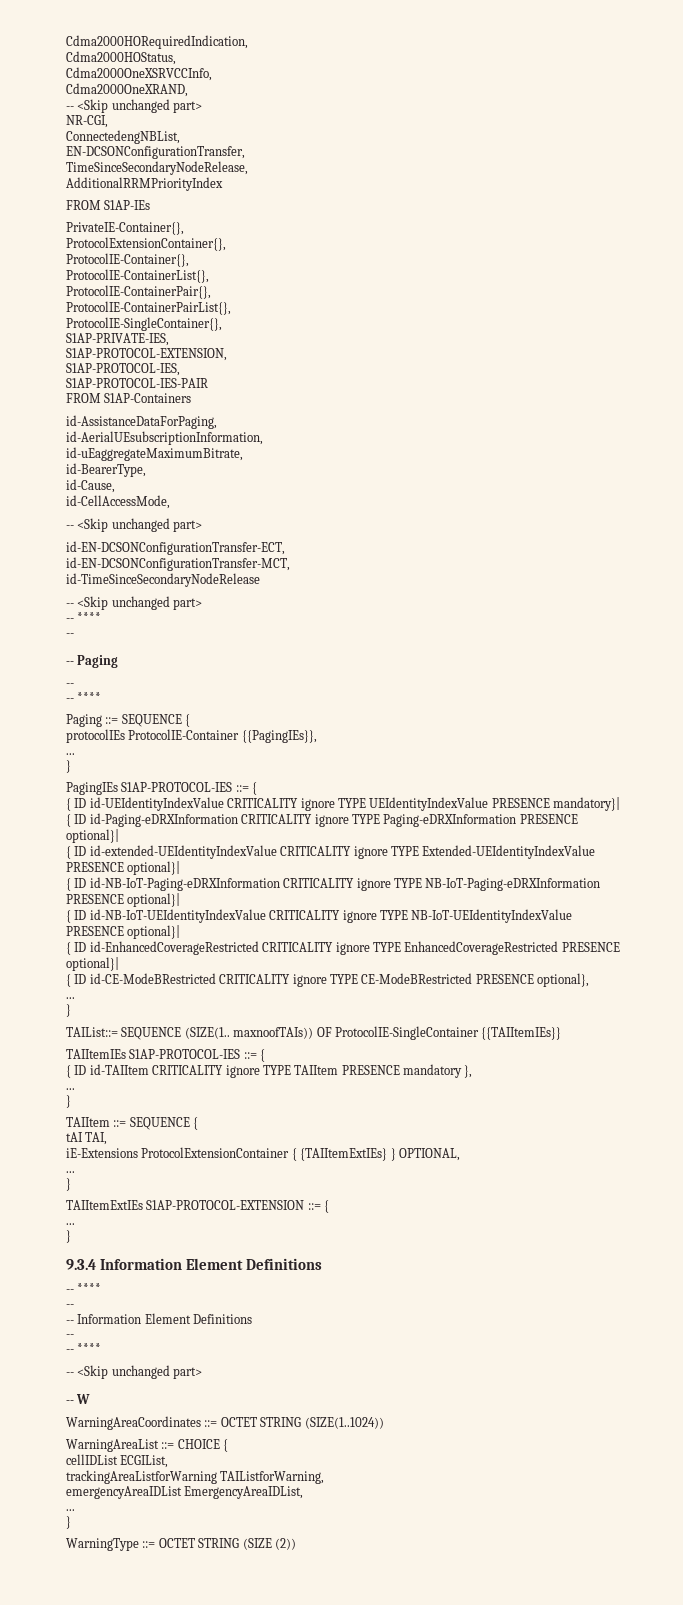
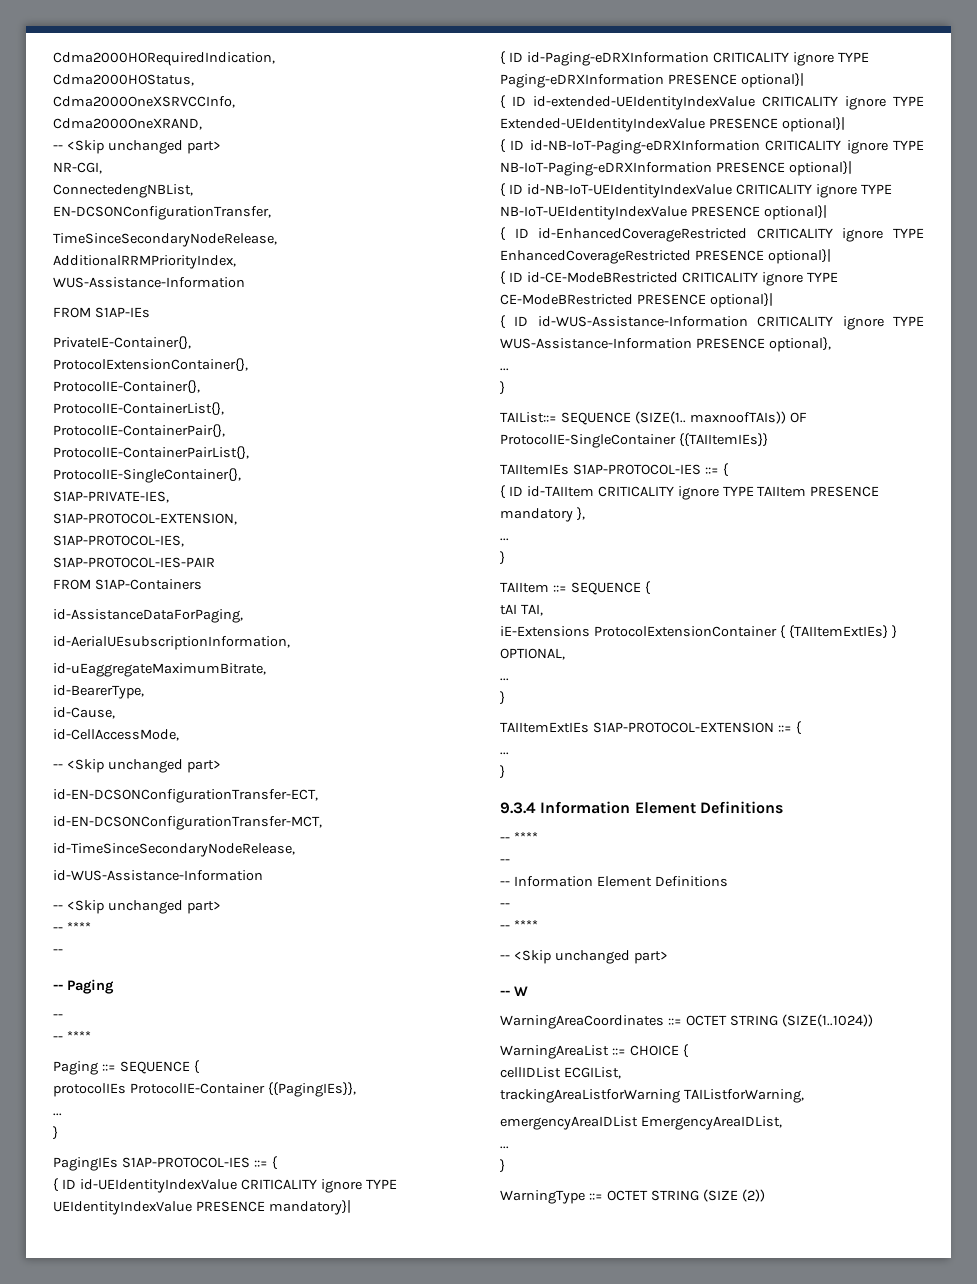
[66,177,223,191] AdditionalRRMPriorityIndex -> [53,255,236,269] [53,277,245,288] AdditionalRRMPriorityIndex, // WUS-Assistance-Information
[66,573,260,587] id-TimeSinceSecondaryNodeRelease -> [53,843,295,857] [53,870,263,881] id-TimeSinceSecondaryNodeRelease, // id-WUS-Assistance-Information
(534, 979) none -> [709,293,773,308] [500,315,924,330] [500,338,765,349] optional}| // { ID id-WUS-Assistance-Information CRITICALITY ignore TYPE WUS-Assistance-Information PRESENCE

